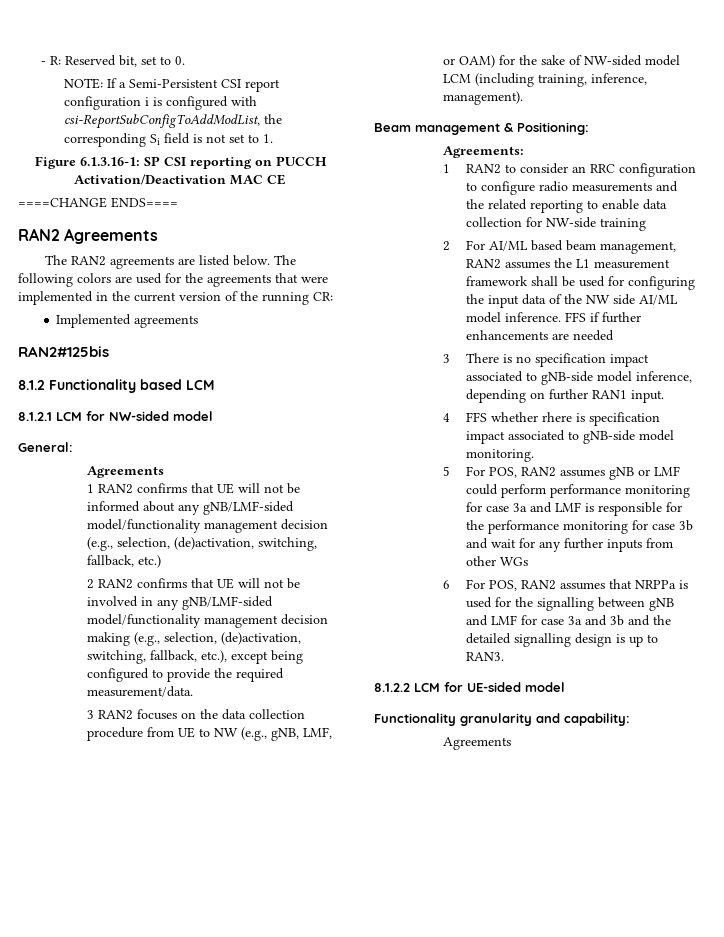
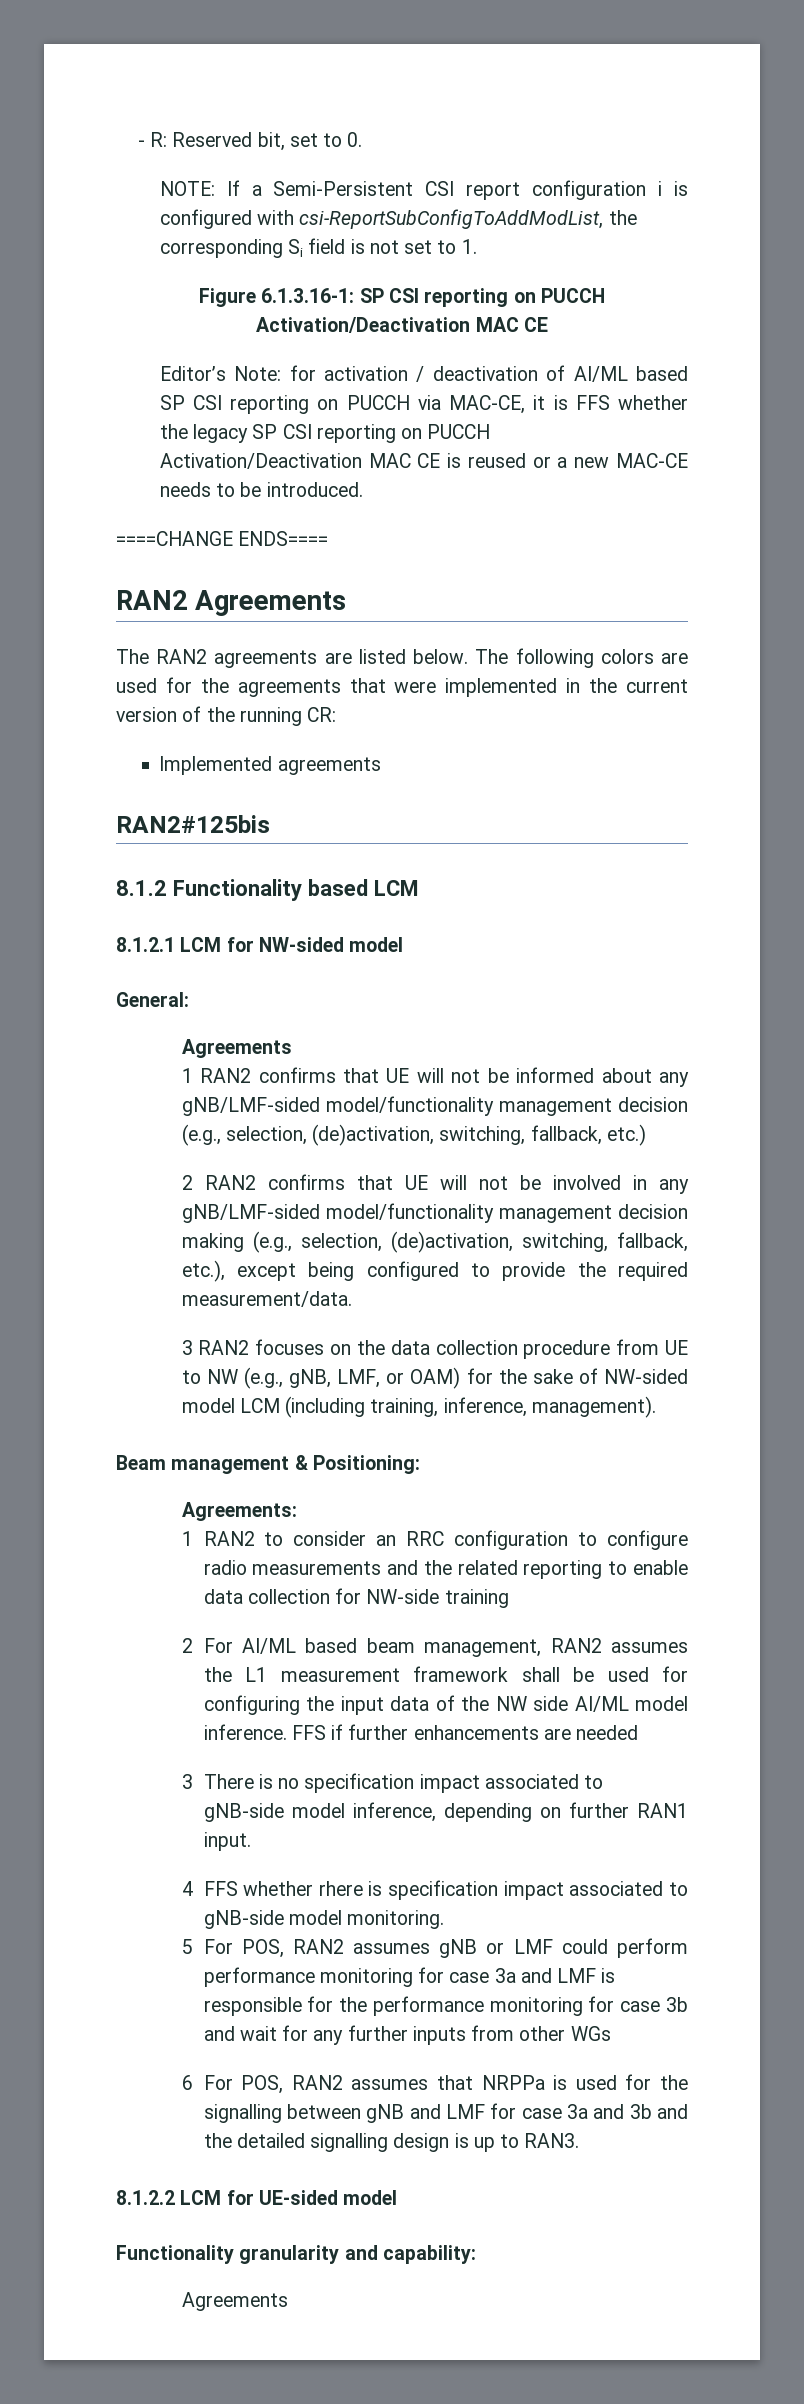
(286, 179) none -> [159,365,688,382] [159,395,688,414] [159,424,491,443] [159,453,688,469] [159,482,363,497] // Editor’s Note: for activation / deactivation of AI/ML based SP CSI reporting on PUCCH via MAC-CE, it is FFS whether the legacy SP CSI reporting on PUCCH Activation/Deactivation MAC CE is reused or a new MAC-CE needs to be introduced.

